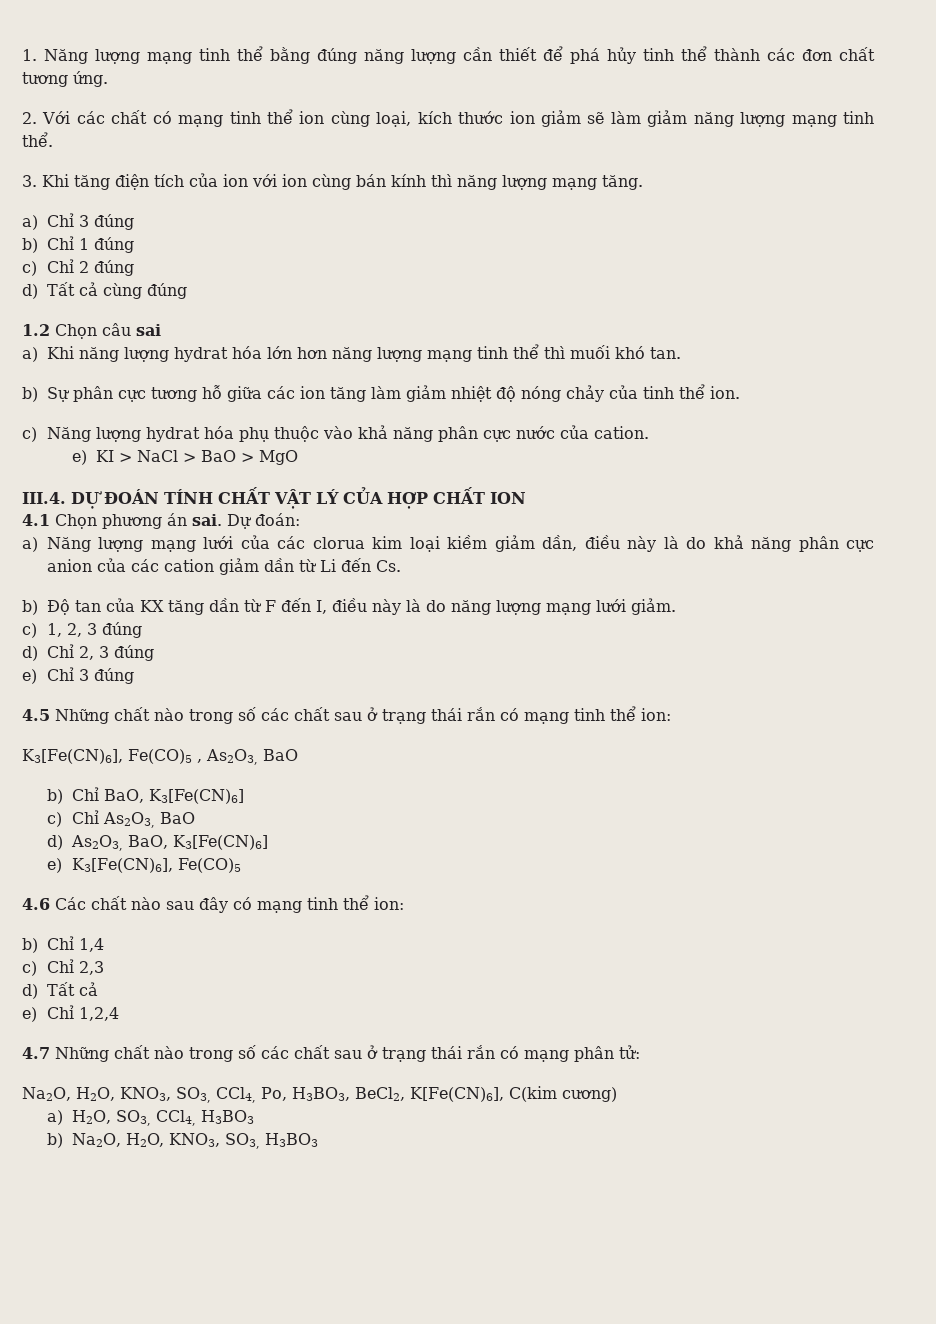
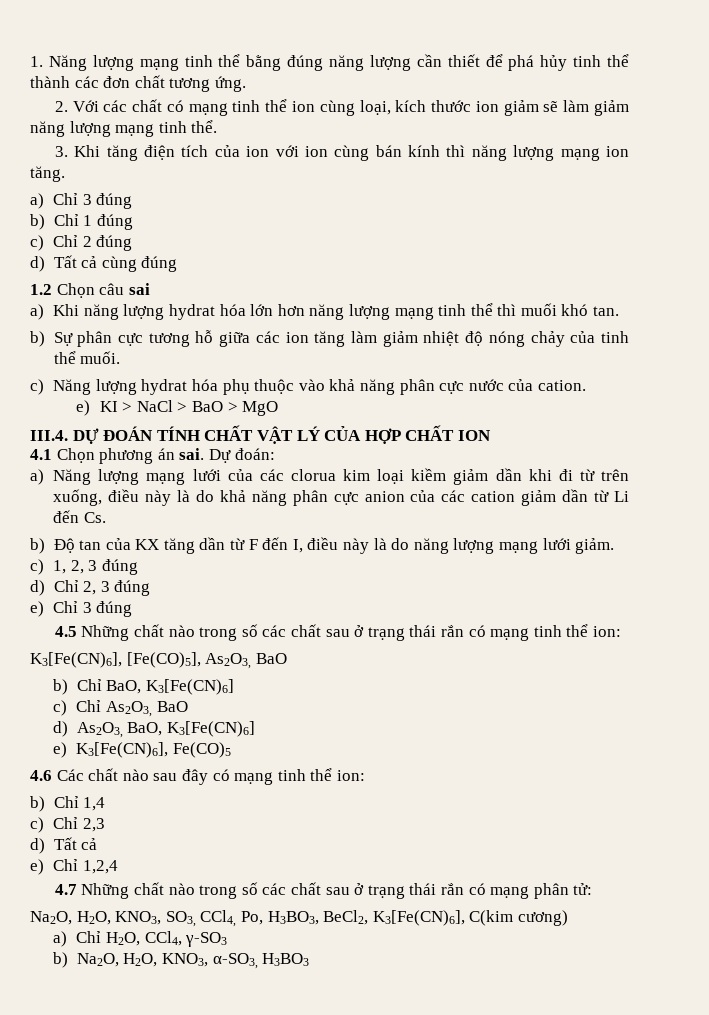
(597, 184) none -> [605,146,629,157] ion
[709,386,740,399] ion. -> [80,351,121,364] muối.
[542,535,578,551] dần, -> [495,468,629,481] [53,489,103,506] dần khi đi từ trên xuống,
[127,749,202,764] Fe(CO)5 , -> [126,652,201,668] [Fe(CO)5],
[409,1087,504,1102] K[Fe(CN)6], -> [372,910,465,926] K3[Fe(CN)6],
[71,1110,254,1126] H2O, SO3, CCl4, H3BO3 -> [76,931,228,947] Chỉ H2O, CCl4, γ-SO3
[225,1133,261,1149] SO3, -> [212,953,258,969] α-SO3,

